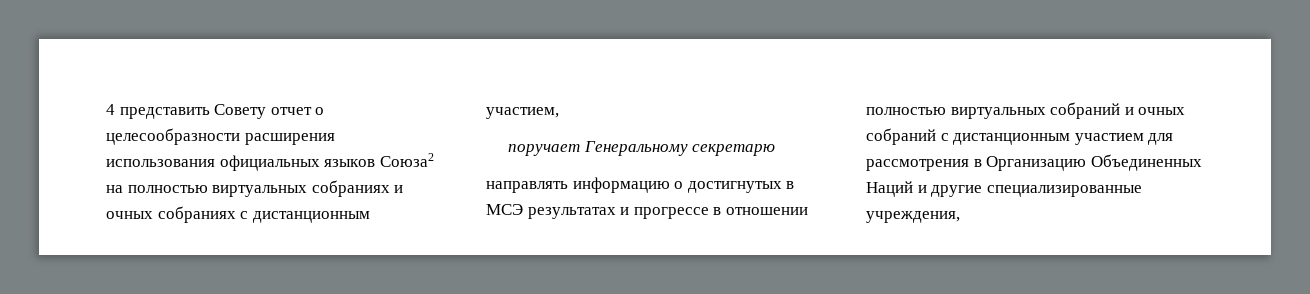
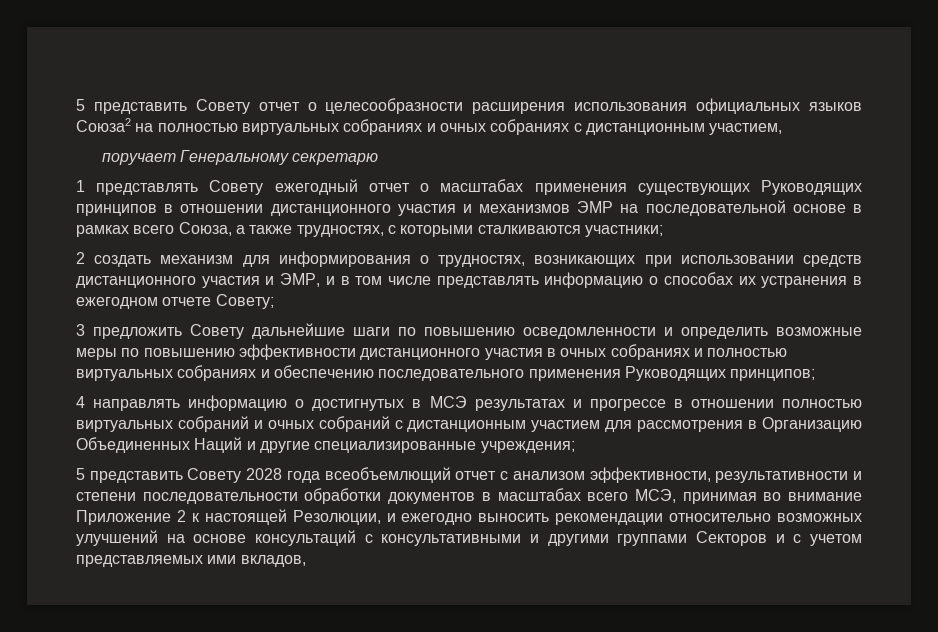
[106,104,115,115] 4 -> [76,99,85,111] 5
(776, 150) none -> [76,179,862,195] [76,200,862,216] [76,222,663,237] [76,251,863,267] [76,272,862,288] [76,294,274,309] [76,323,862,339] [76,344,788,360] [76,365,816,381] [76,396,85,408] 1 представлять Совету ежегодный отчет о масштабах применения существующих Руководящих принципов в отношении дистанционного участия и механизмов ЭМР на последовательной основе в рамках всего Союза, а также трудностях, с которыми сталкиваются участники; // 2 создать механизм для информирования о трудностях, возникающих при использовании средств дистанционного участия и ЭМР, и в том числе представлять информацию о способах их устранения в ежегодном отчете Совету; // 3 предложить Совету дальнейшие шаги по повышению осведомленности и определить возможные меры по повышению эффективности дистанционного участия в очных собраниях и полностью виртуальных собраниях и обеспечению последовательного применения Руководящих принципов; // 4
[866,211,960,223] учреждения, -> [480,441,575,453] [76,467,863,483] [76,488,863,504] [76,509,863,525] [76,530,862,546] [76,555,306,567] учреждения; // 5 представить Совету 2028 года всеобъемлющий отчет с анализом эффективности, результативности и степени последовательности обработки документов в масштабах всего МСЭ, принимая во внимание Приложение 2 к настоящей Резолюции, и ежегодно выносить рекомендации относительно возможных улучшений на основе консультаций с консультативными и другими группами Секторов и с учетом представляемых ими вкладов,

